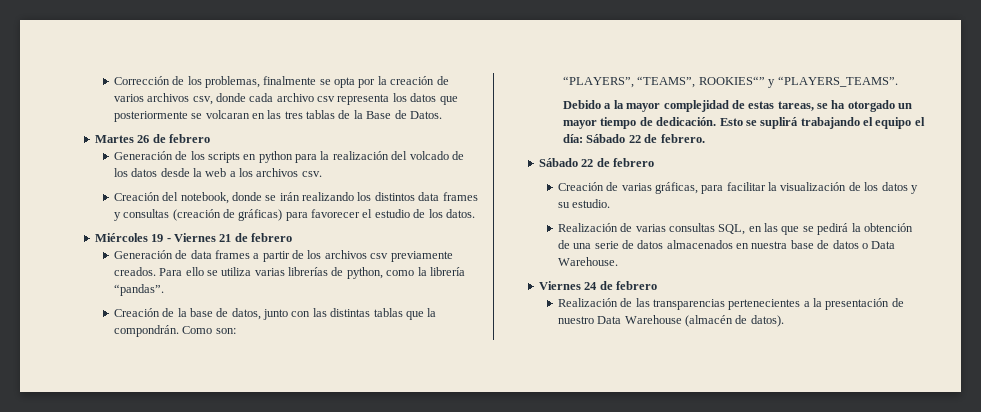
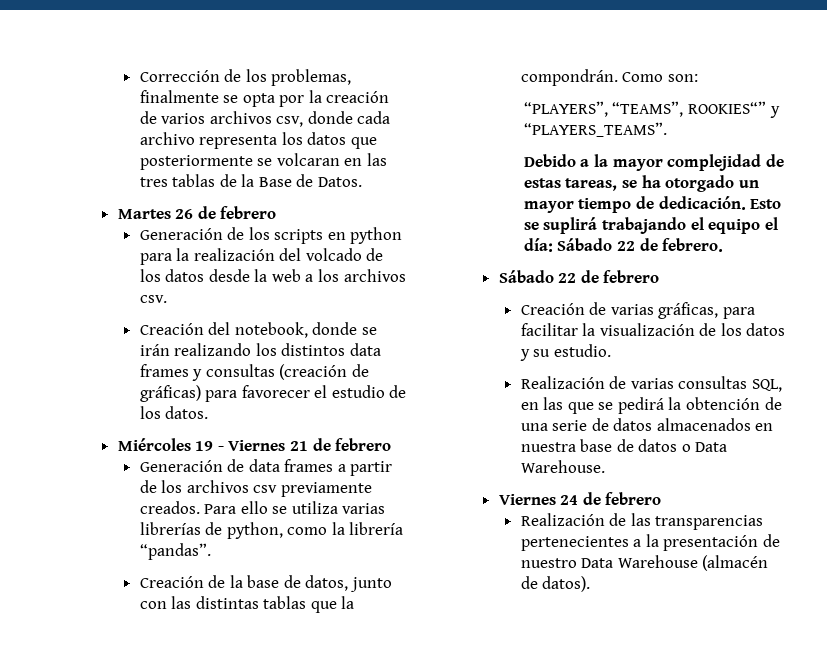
[317,96,336,102] csv -> (195, 138) none

